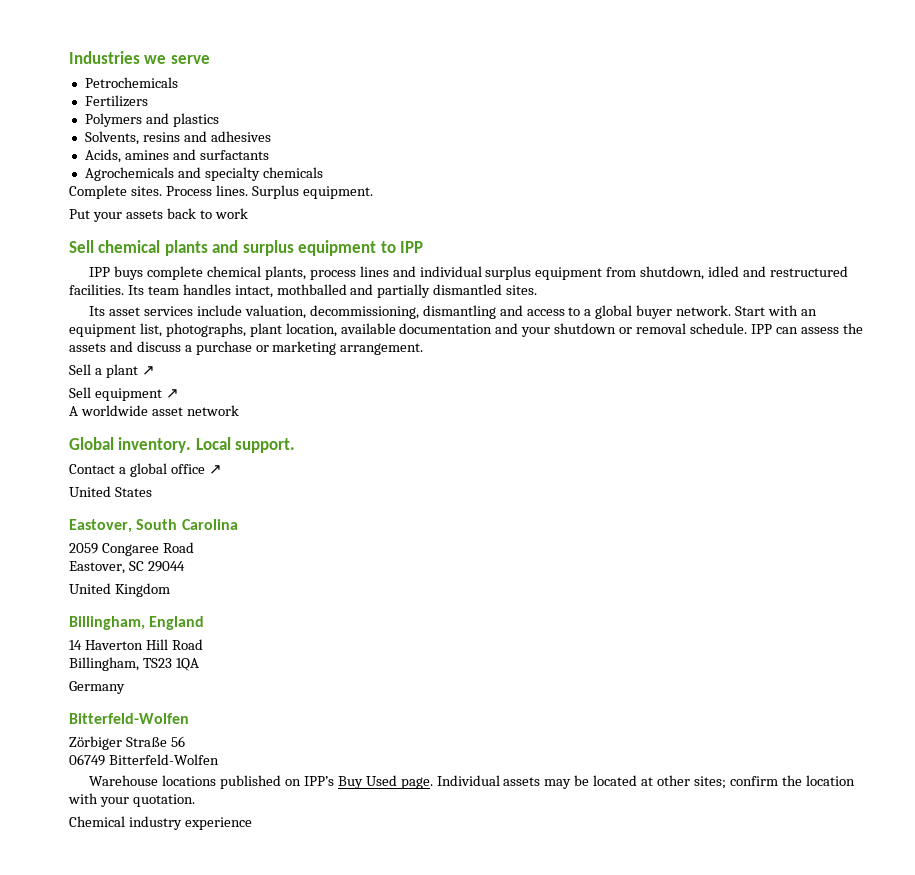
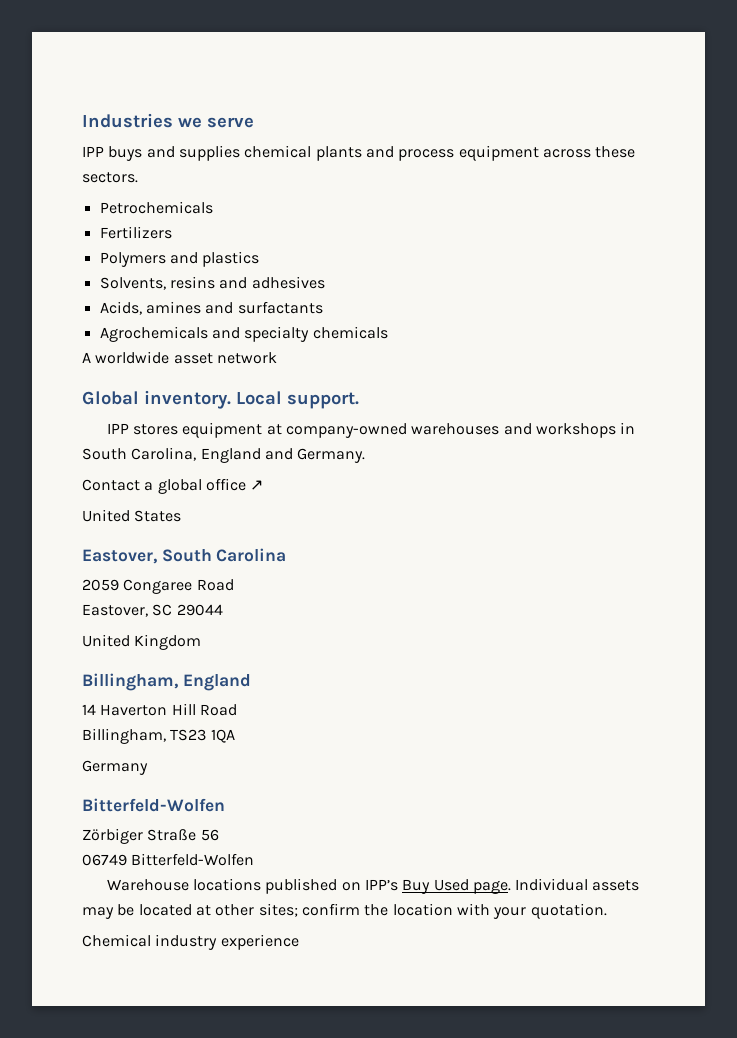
(210, 59) none -> [82,145,636,161] [82,172,138,183] // IPP buys and supplies chemical plants and process equipment across these sectors.
[69,185,373,199] [69,208,248,222] [69,240,424,256] [89,266,848,280] [69,284,538,298] [89,305,817,319] [69,323,863,337] [69,341,424,355] [69,364,155,378] [69,387,179,401] // Complete sites. Process lines. Surplus equipment. // Put your assets back to work // Sell chemical plants and surplus equipment to IPP // IPP buys complete chemical plants, process lines and individual surplus equipment from shutdown, idled and restructured facilities. Its team handles intact, mothballed and partially dismantled sites. // Its asset services include valuation, decommissioning, dismantling and access to a global buyer network. Start with an equipment list, photographs, plant location, available documentation and your shutdown or removal schedule. IPP can assess the assets and discuss a purchase or marketing arrangement. // Sell a plant ↗ // Sell equipment ↗ -> (388, 332) none
(296, 445) none -> [106,422,636,438] [82,447,366,463] // IPP stores equipment at company-owned warehouses and workshops in South Carolina, England and Germany.

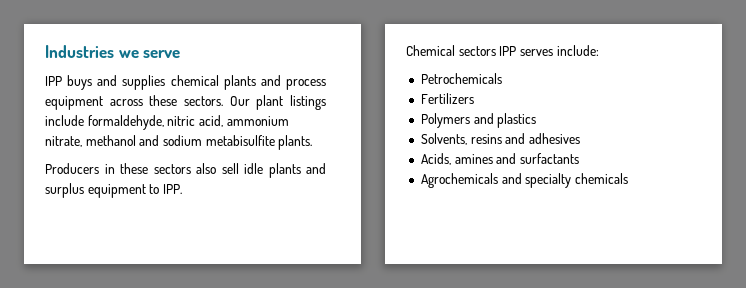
(138, 177) none -> [229,95,326,110] [45,115,289,130] [45,135,313,150] [45,163,326,178] [45,183,182,198] [406,45,599,56] Our plant listings include formaldehyde, nitric acid, ammonium nitrate, methanol and sodium metabisulfite plants. // Producers in these sectors also sell idle plants and surplus equipment to IPP. // Chemical sectors IPP serves include:
[82,351,277,364] [82,390,359,409] [106,422,636,438] [82,447,366,463] [82,478,264,494] [82,509,182,522] [82,548,287,564] [82,579,234,594] [82,604,223,617] [82,634,202,650] [82,673,251,691] [82,703,237,716] [82,728,235,744] [82,760,148,775] [82,798,225,812] [82,828,219,844] [82,853,255,866] [106,878,640,894] [82,903,607,919] [82,934,299,950] // A worldwide asset network // Global inventory. Local support. // IPP stores equipment at company-owned warehouses and workshops in South Carolina, England and Germany. // Contact a global office ↗ // United States // Eastover, South Carolina // 2059 Congaree Road // Eastover, SC 29044 // United Kingdom // Billingham, England // 14 Haverton Hill Road // Billingham, TS23 1QA // Germany // Bitterfeld-Wolfen // Zörbiger Straße 56 // 06749 Bitterfeld-Wolfen // Warehouse locations published on IPP’s Buy Used page. Individual assets may be located at other sites; confirm the location with your quotation. // Chemical industry experience -> (628, 178) none

